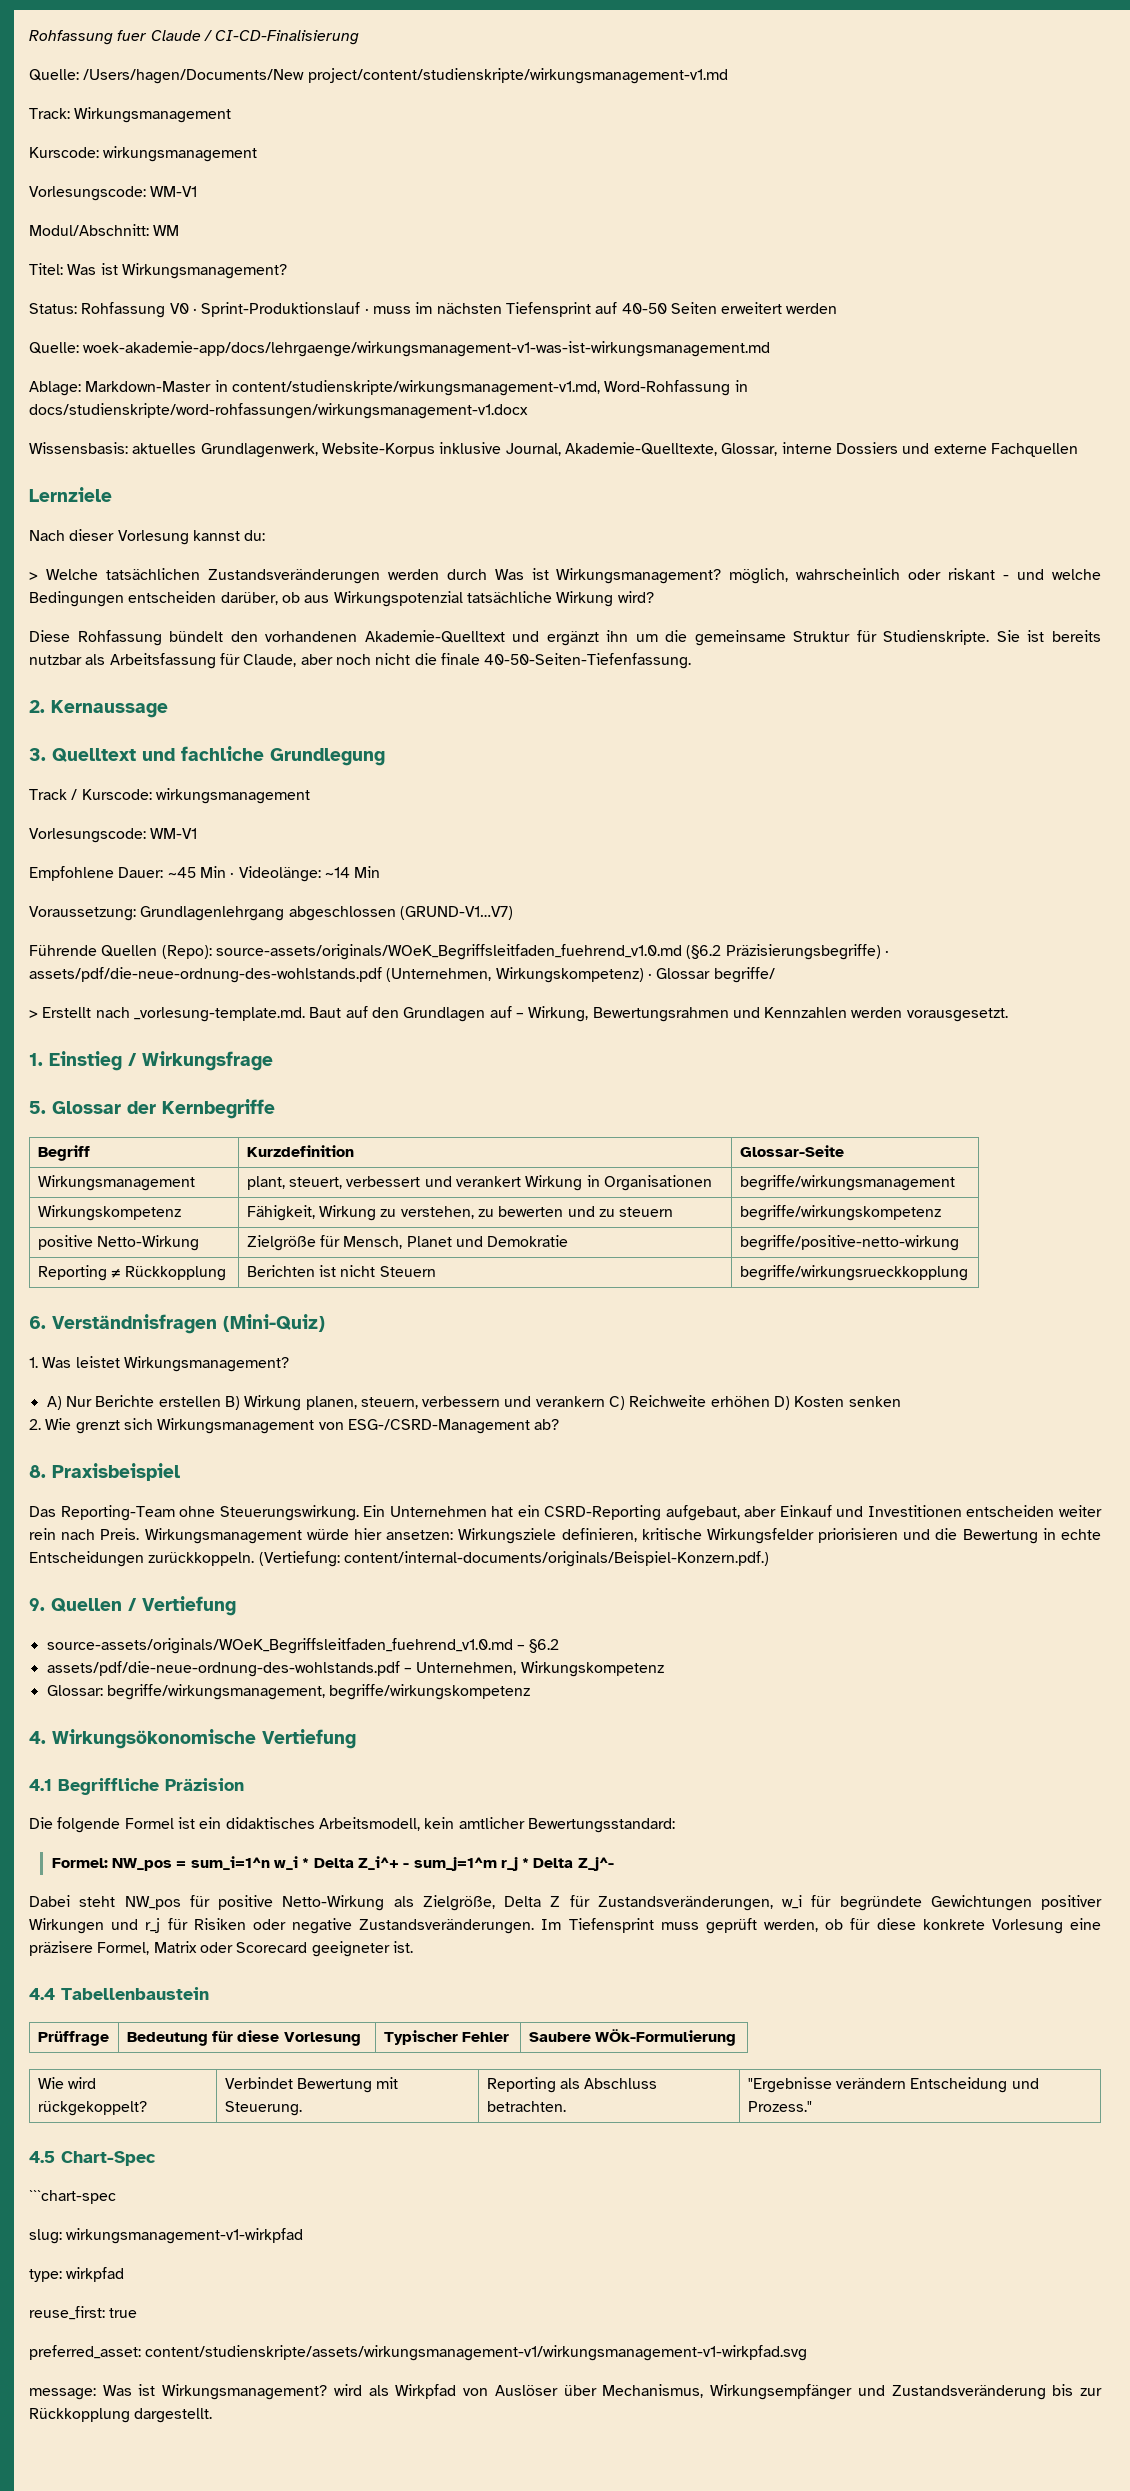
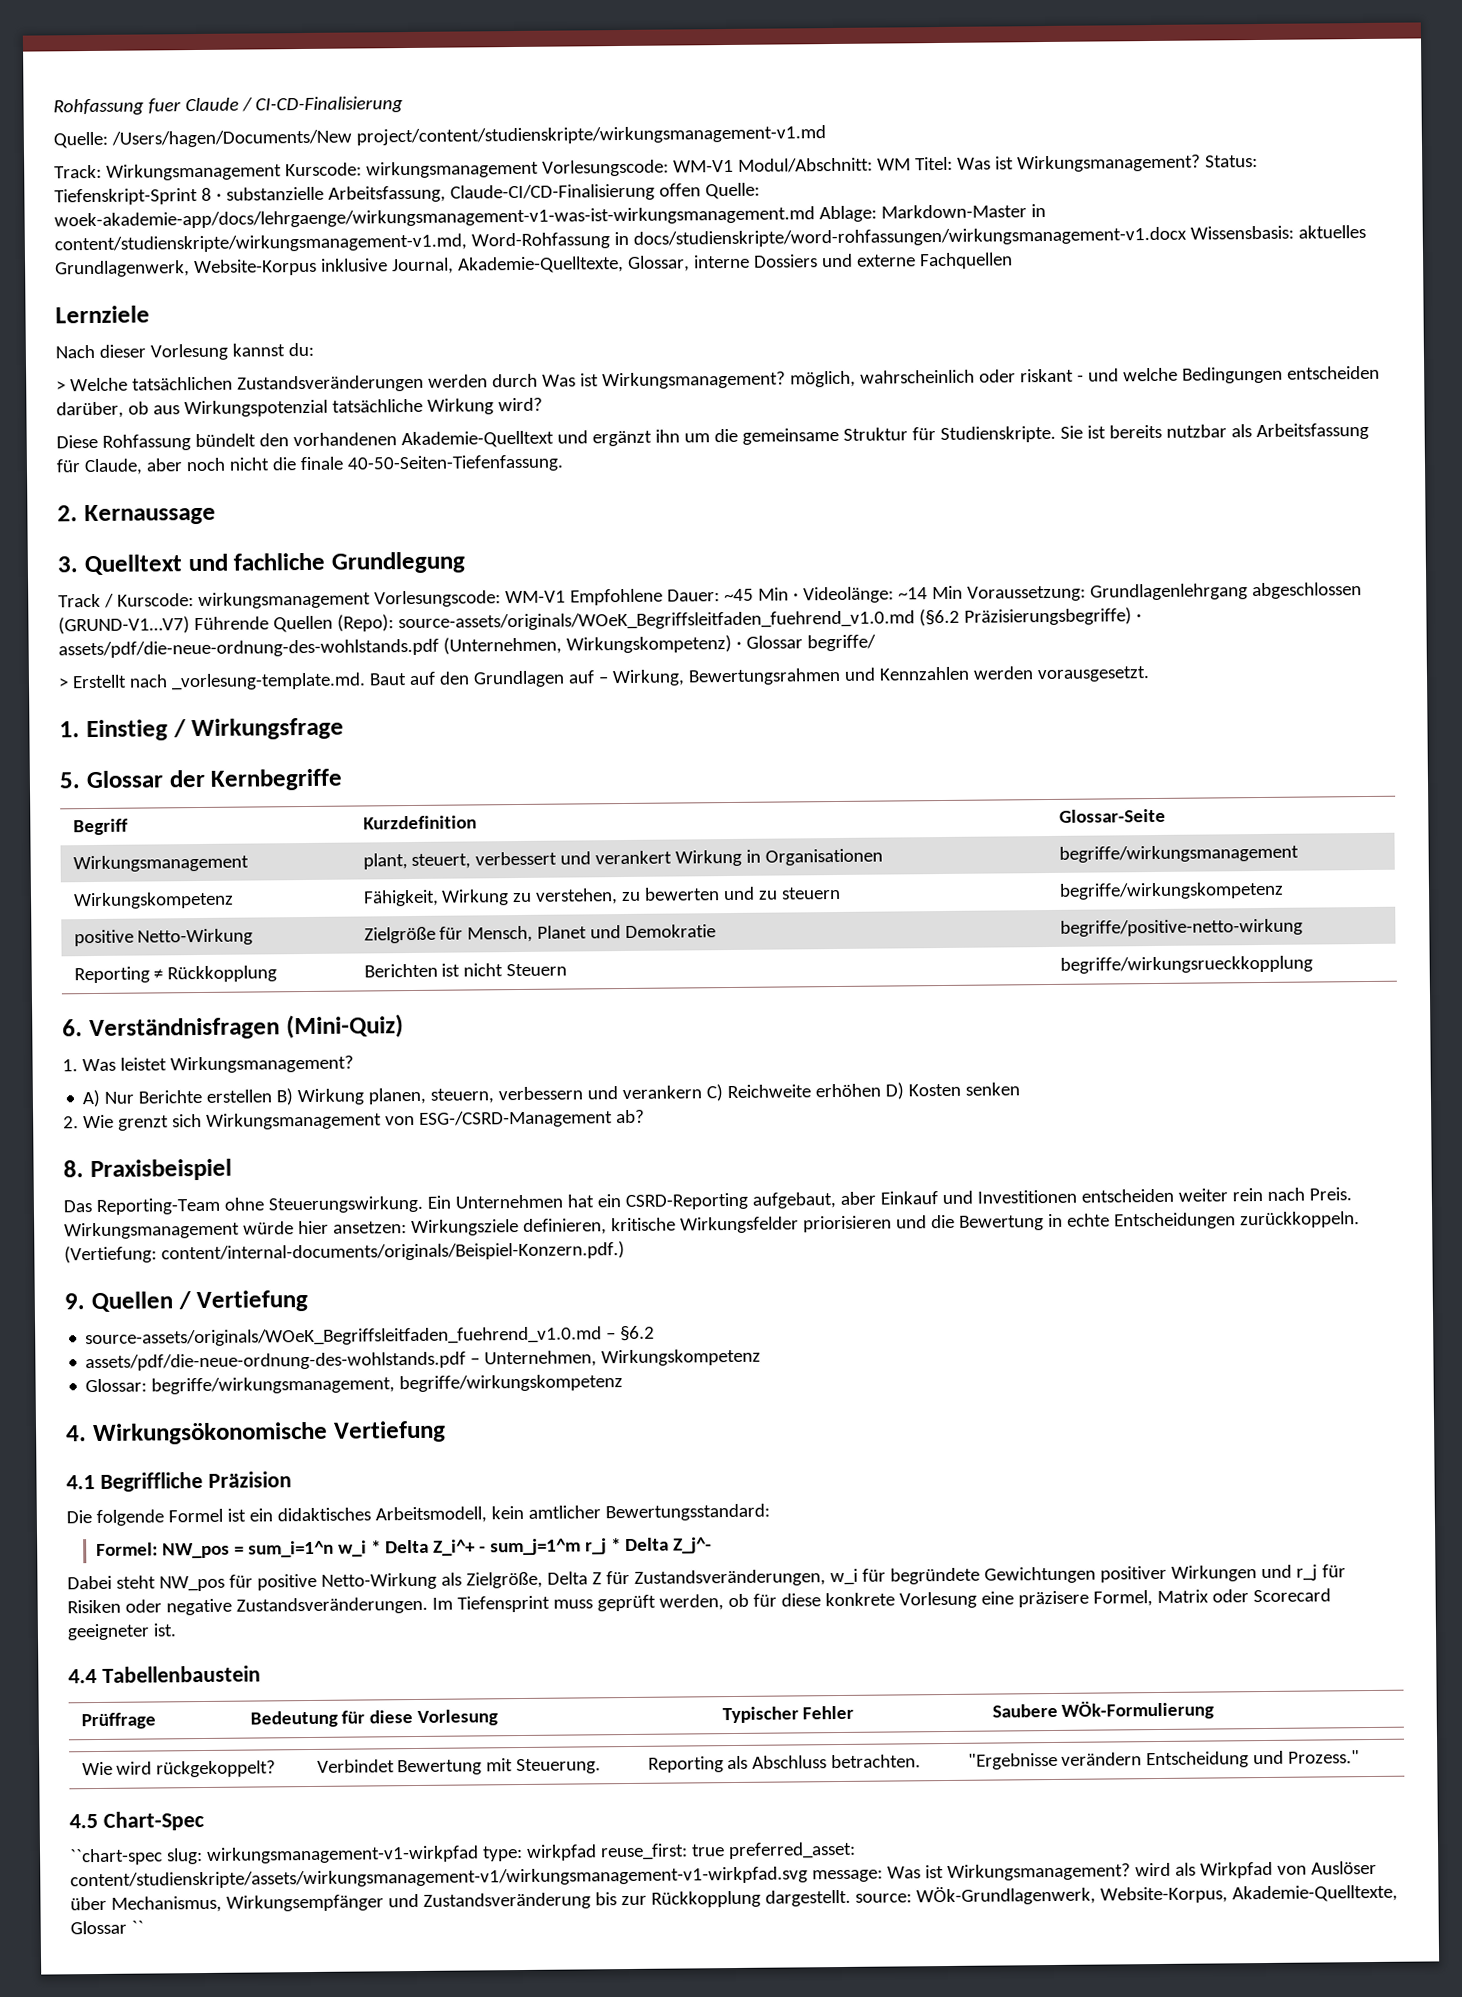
[29,146,258,162] [29,186,198,201] // Kurscode: wirkungsmanagement // Vorlesungscode: WM-V1 // -> [284,159,734,179] Kurscode: wirkungsmanagement Vorlesungscode: WM-V1
(180, 230) // -> (911, 164) none
[29,302,838,318] // Status: Rohfassung V0 · Sprint-Produktionslauf · muss im nächsten Tiefensprint auf 40-50 Seiten erweitert werden // -> [1204,155,1258,168] [54,183,701,206] Status: Tiefenskript-Sprint 8 · substanzielle Arbeitsfassung, Claude-CI/CD-Finalisierung offen
(771, 349) // -> (815, 218) none
(528, 411) // -> (1187, 237) none
[29,828,198,843] // Vorlesungscode: WM-V1 // -> [373,590,566,608] Vorlesungscode: WM-V1
(381, 872) // -> (963, 592) none
(513, 913) // -> (190, 625) none
[29,2190,116,2204] ```chart-spec // -> [69,1848,163,1866] ``chart-spec
(304, 2236) // -> (479, 1854) none
(125, 2274) // -> (597, 1852) none
(138, 2313) // -> (725, 1850) none
(808, 2353) // -> (808, 1878) none
(213, 2415) none -> [854,1884,1398,1906] [70,1920,144,1935] source: WÖk-Grundlagenwerk, Website-Korpus, Akademie-Quelltexte, Glossar ``

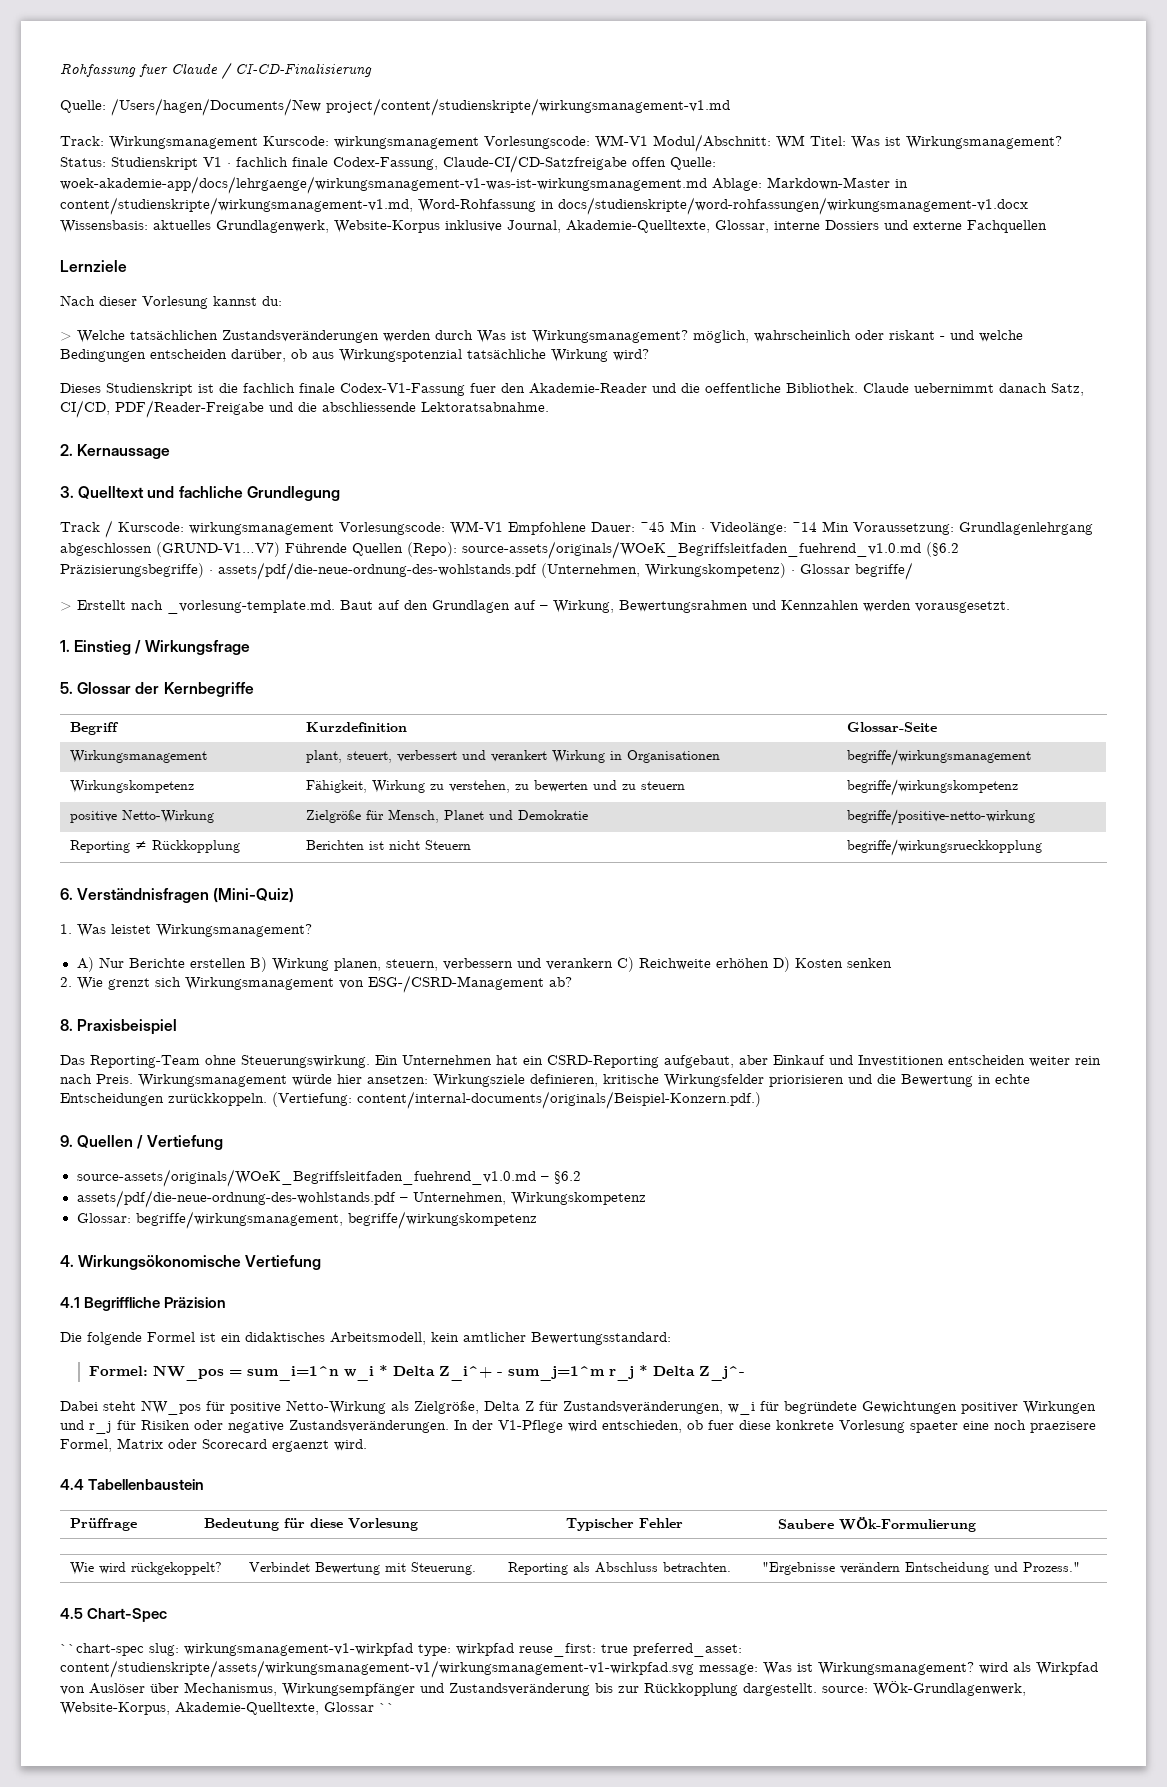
[54,183,655,206] Tiefenskript-Sprint 8 · substanzielle Arbeitsfassung, Claude-CI/CD-Finalisierung -> [111,155,627,173] Studienskript V1 · fachlich finale Codex-Fassung, Claude-CI/CD-Satzfreigabe
[56,422,1369,451] [56,454,564,476] Diese Rohfassung bündelt den vorhandenen Akademie-Quelltext und ergänzt ihn um die gemeinsame Struktur für Studienskripte. Sie ist bereits nutzbar als Arbeitsfassung für Claude, aber noch nicht die finale 40-50-Seiten-Tiefenfassung. -> [60,383,1084,396] [60,400,549,418] Dieses Studienskript ist die fachlich finale Codex-V1-Fassung fuer den Akademie-Reader und die oeffentliche Bibliothek. Claude uebernimmt danach Satz, CI/CD, PDF/Reader-Freigabe und die abschliessende Lektoratsabnahme.
[431,1590,1089,1613] Im Tiefensprint muss geprüft werden, ob für diese konkrete Vorlesung eine präzisere -> [454,1420,1096,1433] In der V1-Pflege wird entschieden, ob fuer diese konkrete Vorlesung spaeter eine noch praezisere
[67,1623,176,1641] geeigneter ist. -> [272,1439,367,1452] ergaenzt wird.

